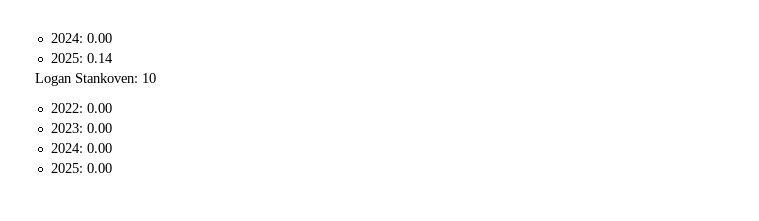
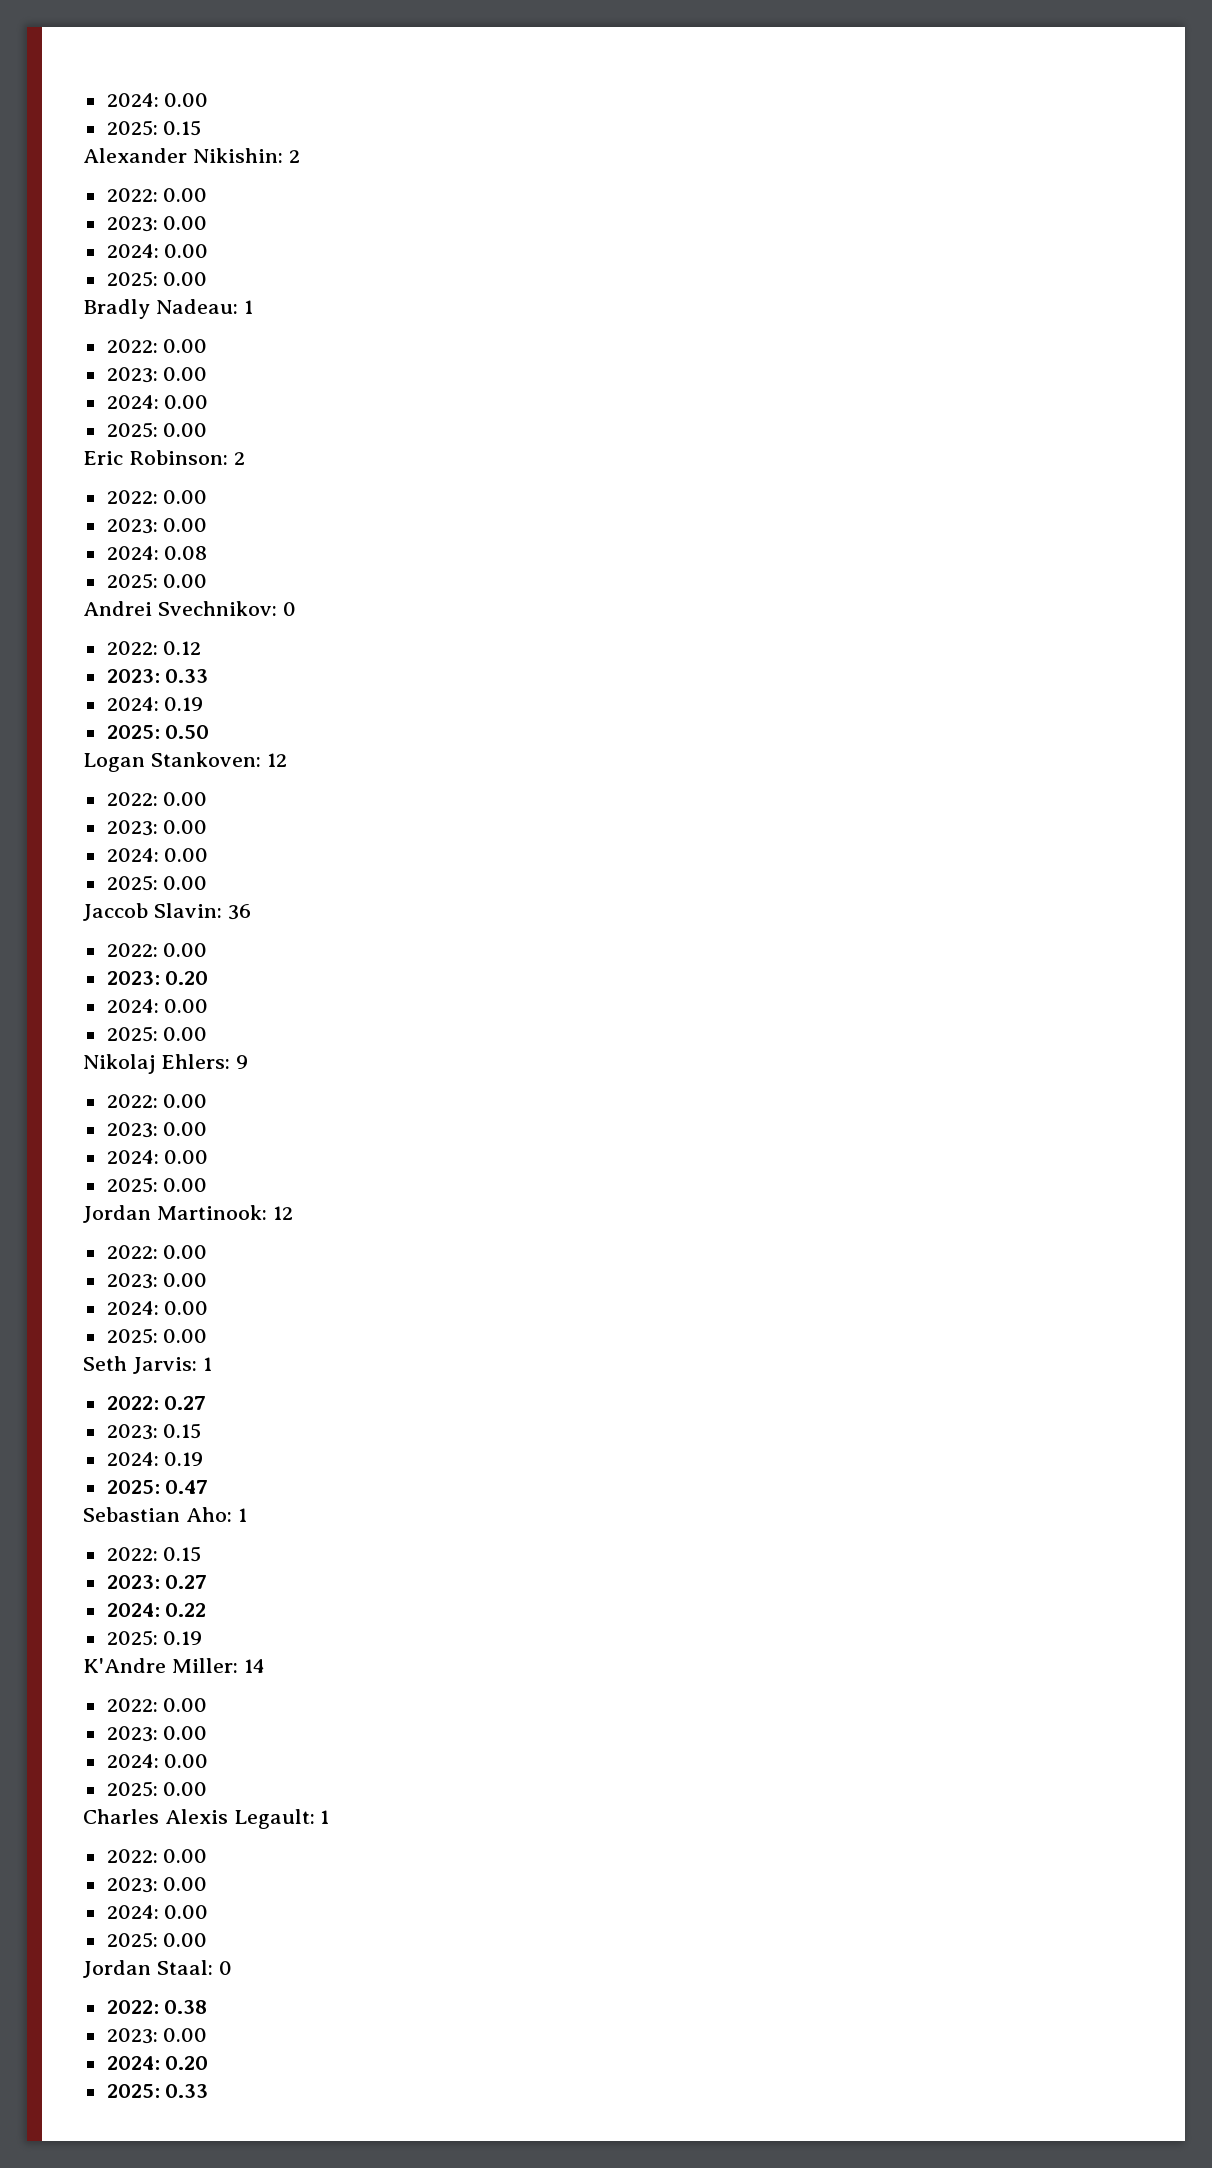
[50,33,112,43] [50,53,113,63] [35,73,156,86] [50,103,112,113] [50,123,112,133] [50,143,112,153] [50,163,112,173] 2024: 0.00 // 2025: 0.14 // Logan Stankoven: 10 // 2022: 0.00 // 2023: 0.00 // 2024: 0.00 // 2025: 0.00 -> [106,93,209,107] [106,120,202,136] [83,148,300,163] [106,188,208,202] [106,216,208,232] [106,244,209,258] [106,271,208,287] [83,299,253,319] [106,339,208,353] [106,367,208,383] [106,395,209,409] [106,422,208,438] [83,450,245,465] [106,490,208,504] [106,518,208,534] [106,546,208,560] [106,573,208,589] [83,601,296,616] [106,641,202,655] [106,669,209,683] [106,697,204,711] [106,725,210,739] [83,752,287,772] [106,792,208,806] [106,820,208,836] [106,848,209,862] [106,875,208,891] [83,903,251,921] [106,943,208,957] [106,971,209,985] [106,999,209,1013] [106,1026,208,1042] [83,1054,248,1074] [106,1094,208,1108] [106,1122,208,1138] [106,1150,209,1164] [106,1177,208,1193] [83,1205,293,1223] [106,1245,208,1259] [106,1273,208,1289] [106,1301,209,1315] [106,1328,208,1344] [83,1356,212,1374] [106,1396,207,1410] [106,1423,202,1440] [106,1452,204,1466] [106,1480,209,1494] [83,1507,247,1522] [106,1546,202,1562] [106,1575,208,1589] [106,1603,207,1617] [106,1630,203,1646] [83,1658,265,1673] [106,1698,208,1712] [106,1726,208,1742] [106,1754,209,1768] [106,1781,208,1797] [83,1809,330,1829] [106,1849,208,1863] [106,1877,208,1893] [106,1905,209,1919] [106,1932,208,1948] [83,1960,232,1978] [106,2000,208,2014] [106,2028,208,2044] [106,2056,209,2070] [106,2084,209,2098] 2024: 0.00 // 2025: 0.15 // Alexander Nikishin: 2 // 2022: 0.00 // 2023: 0.00 // 2024: 0.00 // 2025: 0.00 // Bradly Nadeau: 1 // 2022: 0.00 // 2023: 0.00 // 2024: 0.00 // 2025: 0.00 // Eric Robinson: 2 // 2022: 0.00 // 2023: 0.00 // 2024: 0.08 // 2025: 0.00 // Andrei Svechnikov: 0 // 2022: 0.12 // 2023: 0.33 // 2024: 0.19 // 2025: 0.50 // Logan Stankoven: 12 // 2022: 0.00 // 2023: 0.00 // 2024: 0.00 // 2025: 0.00 // Jaccob Slavin: 36 // 2022: 0.00 // 2023: 0.20 // 2024: 0.00 // 2025: 0.00 // Nikolaj Ehlers: 9 // 2022: 0.00 // 2023: 0.00 // 2024: 0.00 // 2025: 0.00 // Jordan Martinook: 12 // 2022: 0.00 // 2023: 0.00 // 2024: 0.00 // 2025: 0.00 // Seth Jarvis: 1 // 2022: 0.27 // 2023: 0.15 // 2024: 0.19 // 2025: 0.47 // Sebastian Aho: 1 // 2022: 0.15 // 2023: 0.27 // 2024: 0.22 // 2025: 0.19 // K'Andre Miller: 14 // 2022: 0.00 // 2023: 0.00 // 2024: 0.00 // 2025: 0.00 // Charles Alexis Legault: 1 // 2022: 0.00 // 2023: 0.00 // 2024: 0.00 // 2025: 0.00 // Jordan Staal: 0 // 2022: 0.38 // 2023: 0.00 // 2024: 0.20 // 2025: 0.33

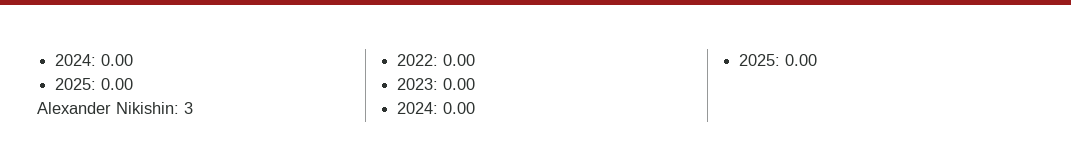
[106,93,209,107] [106,120,202,136] 2024: 0.00 // 2025: 0.15 -> [55,54,134,66] [55,78,134,90] 2024: 0.00 // 2025: 0.00
[288,150,300,163] [106,188,208,202] [106,216,208,232] [106,244,209,258] [106,271,208,287] [83,299,253,319] [106,339,208,353] [106,367,208,383] [106,395,209,409] [106,422,208,438] [83,450,245,465] [106,490,208,504] [106,518,208,534] [106,546,208,560] [106,573,208,589] [83,601,296,616] [106,641,202,655] [106,669,209,683] [106,697,204,711] [106,725,210,739] [83,752,287,772] [106,792,208,806] [106,820,208,836] [106,848,209,862] [106,875,208,891] [83,903,251,921] [106,943,208,957] [106,971,209,985] [106,999,209,1013] [106,1026,208,1042] [83,1054,248,1074] [106,1094,208,1108] [106,1122,208,1138] [106,1150,209,1164] [106,1177,208,1193] [83,1205,293,1223] [106,1245,208,1259] [106,1273,208,1289] [106,1301,209,1315] [106,1328,208,1344] [83,1356,212,1374] [106,1396,207,1410] [106,1423,202,1440] [106,1452,204,1466] [106,1480,209,1494] [83,1507,247,1522] [106,1546,202,1562] [106,1575,208,1589] [106,1603,207,1617] [106,1630,203,1646] [83,1658,265,1673] [106,1698,208,1712] [106,1726,208,1742] [106,1754,209,1768] [106,1781,208,1797] [83,1809,330,1829] [106,1849,208,1863] [106,1877,208,1893] [106,1905,209,1919] [106,1932,208,1948] [83,1960,232,1978] [106,2000,208,2014] [106,2028,208,2044] [106,2056,209,2070] [106,2084,209,2098] 2 // 2022: 0.00 // 2023: 0.00 // 2024: 0.00 // 2025: 0.00 // Bradly Nadeau: 1 // 2022: 0.00 // 2023: 0.00 // 2024: 0.00 // 2025: 0.00 // Eric Robinson: 2 // 2022: 0.00 // 2023: 0.00 // 2024: 0.08 // 2025: 0.00 // Andrei Svechnikov: 0 // 2022: 0.12 // 2023: 0.33 // 2024: 0.19 // 2025: 0.50 // Logan Stankoven: 12 // 2022: 0.00 // 2023: 0.00 // 2024: 0.00 // 2025: 0.00 // Jaccob Slavin: 36 // 2022: 0.00 // 2023: 0.20 // 2024: 0.00 // 2025: 0.00 // Nikolaj Ehlers: 9 // 2022: 0.00 // 2023: 0.00 // 2024: 0.00 // 2025: 0.00 // Jordan Martinook: 12 // 2022: 0.00 // 2023: 0.00 // 2024: 0.00 // 2025: 0.00 // Seth Jarvis: 1 // 2022: 0.27 // 2023: 0.15 // 2024: 0.19 // 2025: 0.47 // Sebastian Aho: 1 // 2022: 0.15 // 2023: 0.27 // 2024: 0.22 // 2025: 0.19 // K'Andre Miller: 14 // 2022: 0.00 // 2023: 0.00 // 2024: 0.00 // 2025: 0.00 // Charles Alexis Legault: 1 // 2022: 0.00 // 2023: 0.00 // 2024: 0.00 // 2025: 0.00 // Jordan Staal: 0 // 2022: 0.38 // 2023: 0.00 // 2024: 0.20 // 2025: 0.33 -> [184,102,193,114] [397,54,476,66] [397,78,476,90] [397,102,476,114] [739,54,818,66] 3 // 2022: 0.00 // 2023: 0.00 // 2024: 0.00 // 2025: 0.00

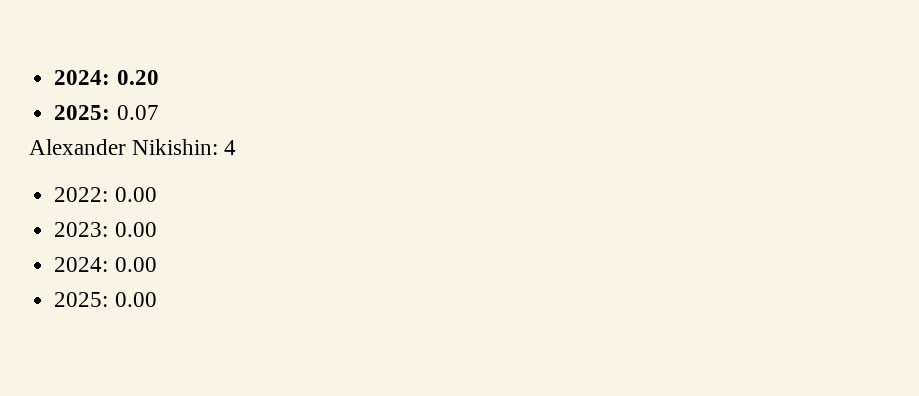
[55,54,134,66] [55,78,134,90] 2024: 0.00 // 2025: 0.00 -> [54,70,159,85] [54,105,159,120] 2024: 0.20 // 2025: 0.07
[184,102,193,114] 3 -> [224,140,237,155] 4

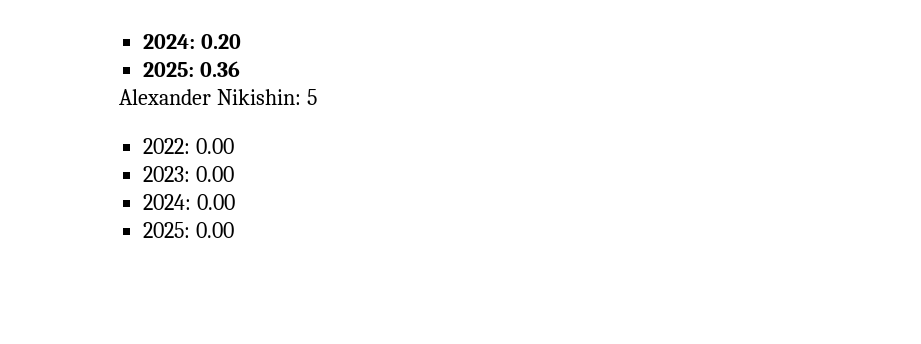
[116,105,159,120] 0.07 -> [200,61,241,77] 0.36
[224,140,237,155] 4 -> [306,89,317,105] 5

